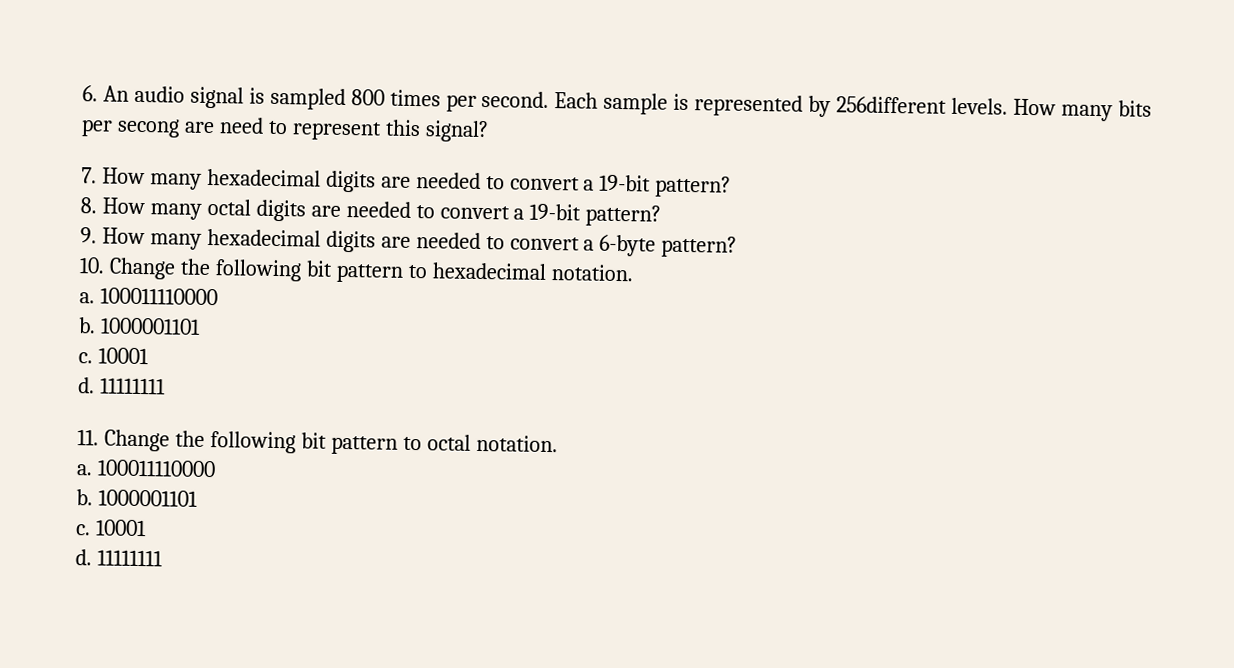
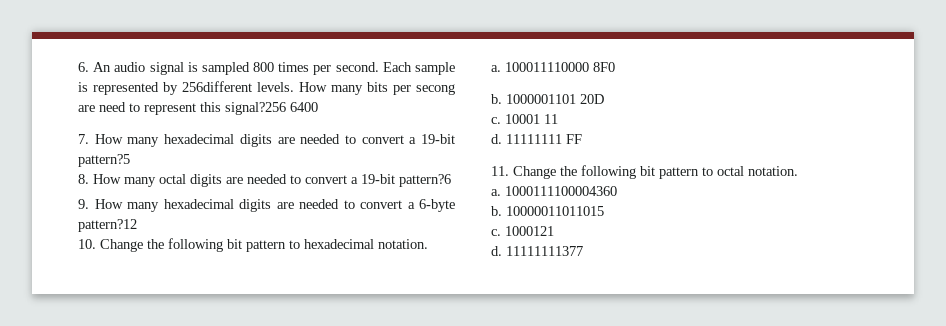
[424,120,489,143] signal? -> [225,102,318,115] signal?256 6400
[655,175,732,198] pattern? -> [78,154,130,167] pattern?5
[585,204,662,227] pattern? -> [399,174,451,187] pattern?6
[661,235,738,258] pattern? -> [78,219,137,232] pattern?12
[78,317,201,335] [78,347,149,365] [78,377,166,395] // b. 1000001101 // c. 10001 // d. 11111111 -> [593,62,615,72] [491,94,604,104] [491,114,558,124] [491,134,582,144] 8F0 // b. 1000001101 20D // c. 10001 11 // d. 11111111 FF
[96,459,216,478] [76,489,198,507] [75,519,147,537] [75,549,163,567] 100011110000 // b. 1000001101 // c. 10001 // d. 11111111 -> [505,186,617,196] [491,206,604,216] [491,226,554,236] [491,246,583,256] 1000111100004360 // b. 10000011011015 // c. 1000121 // d. 11111111377

